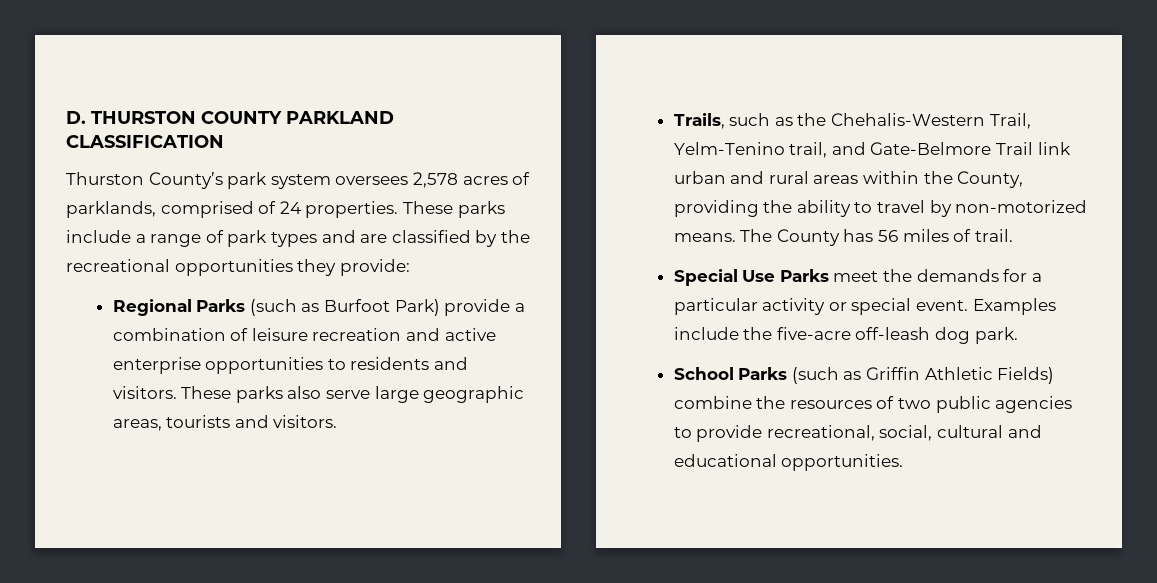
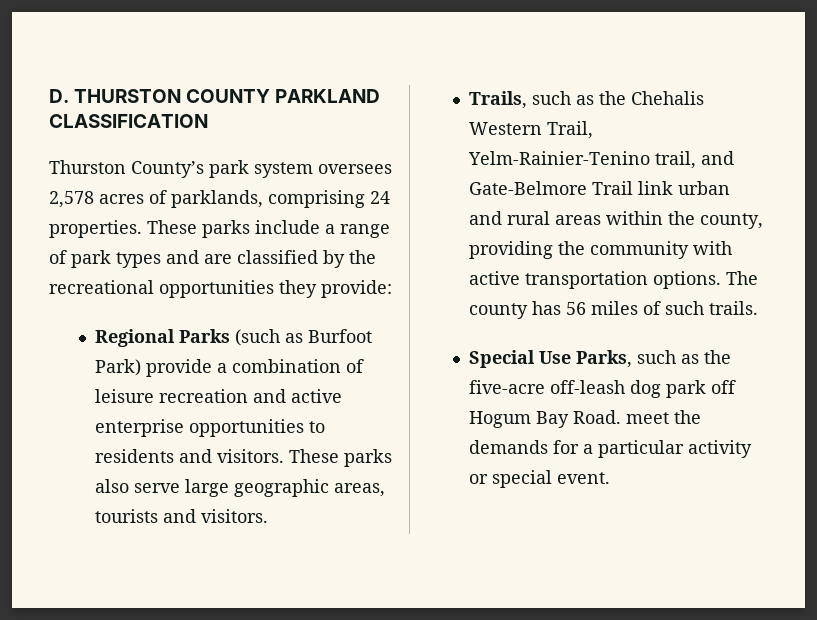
[160,201,277,218] comprised of -> [268,190,365,208] comprising
[831,113,1031,129] [673,142,785,155] Chehalis-Western Trail, Yelm-Tenino -> [631,91,705,105] [469,121,594,139] [468,151,651,165] Chehalis Western Trail, Yelm-Rainier-Tenino
[957,171,1024,188] County, -> [700,213,764,229] county,
[796,200,1088,217] [673,229,840,246] ability to travel by non-motorized means. The County -> [590,241,733,259] [469,271,759,289] [469,303,529,319] community with active transportation options. The county
[974,229,1013,242] trail. -> [665,301,759,315] such trails.
[779,269,829,282] Parks -> [576,350,732,368] [469,380,737,398] [469,410,622,428] Parks, such as the five-acre off-leash dog park off Hogum Bay Road.
[972,298,1056,315] [673,327,1018,344] [673,367,1055,384] [673,396,1073,413] [673,425,1042,442] [673,454,904,471] Examples include the five-acre off-leash dog park. // School Parks (such as Griffin Athletic Fields) combine the resources of two public agencies to provide recreational, social, cultural and educational opportunities. -> (611, 478) none

